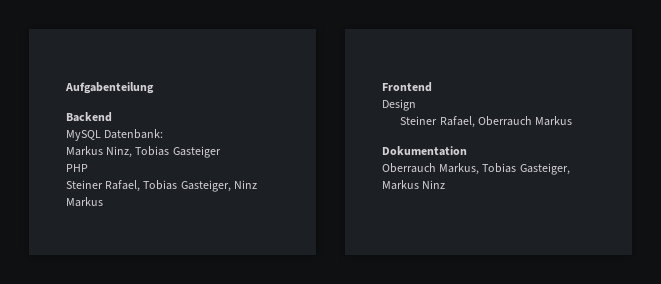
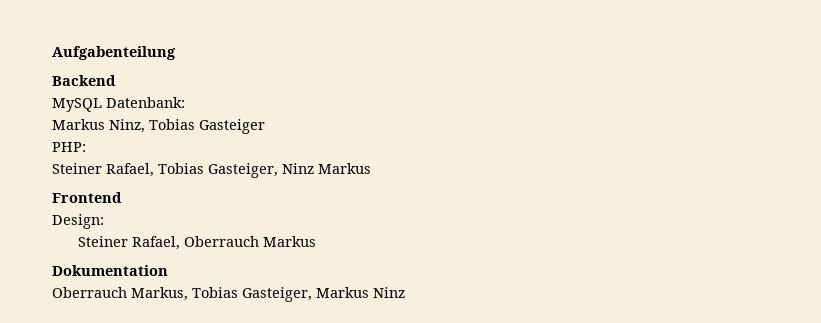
[66,164,88,172] PHP -> [52,142,86,152] PHP:
[382,99,416,111] Design -> [52,214,104,229] Design:

